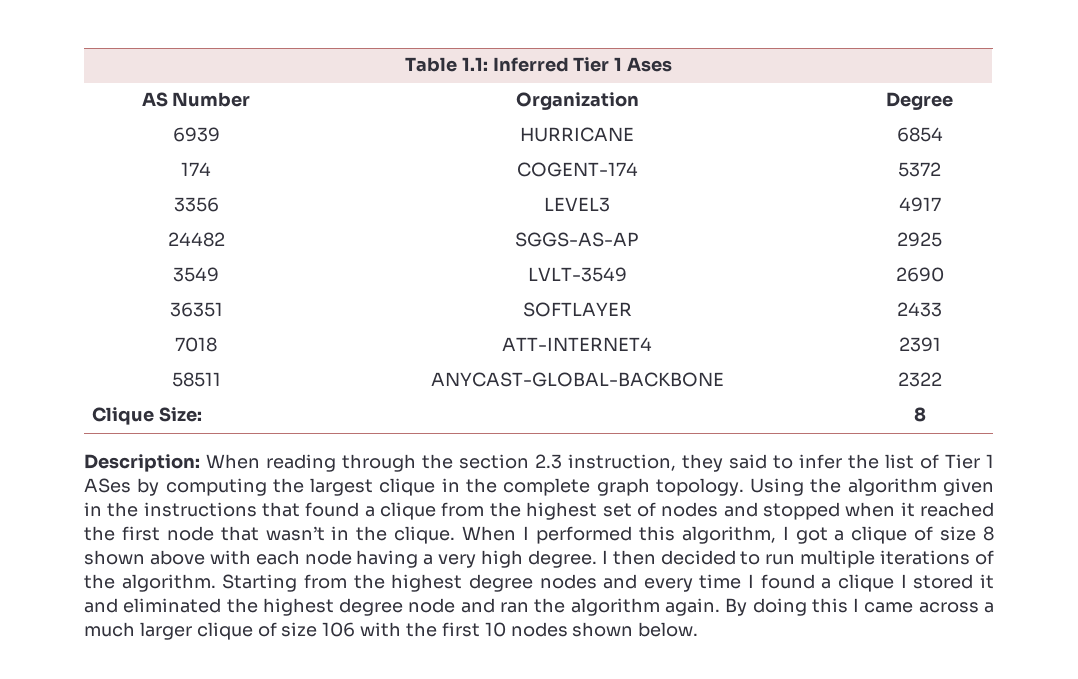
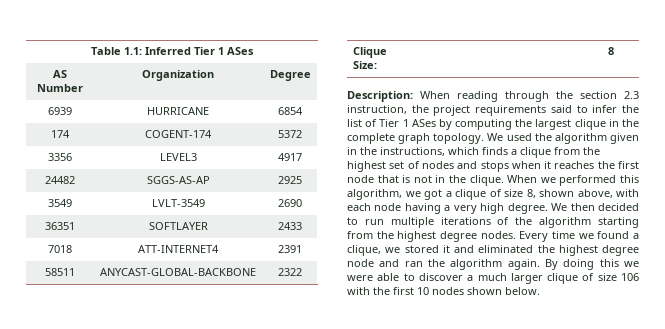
[627,57,673,72] Ases -> [227,47,254,55] ASes
[682,454,723,472] they -> [411,105,547,116] the project requirements
[750,478,805,496] Using -> [487,133,532,141] We used
[143,502,360,517] instructions that found -> [380,147,508,156] instructions, which finds
[762,502,840,520] stopped -> [480,161,509,172] stops
[920,502,995,517] reached -> [554,161,595,169] reaches
[265,526,325,541] wasn’t -> [402,175,432,183] is not
[523,526,530,540] I -> [540,177,556,183] we
[782,526,789,540] I -> [405,191,421,197] we
[983,526,995,541] [84,550,205,565] 8 shown above -> [526,189,613,198] 8, shown above,
[601,550,608,564] I -> [551,203,568,211] We
[121,574,298,592] algorithm. Starting -> [539,217,639,228] algorithm starting
[539,574,907,592] nodes and every time I found a clique I -> [480,231,639,242] [347,245,401,256] nodes. Every time we found a clique, we
[853,598,979,613] I came across -> [624,261,639,267] [347,273,463,281] we were able to discover

